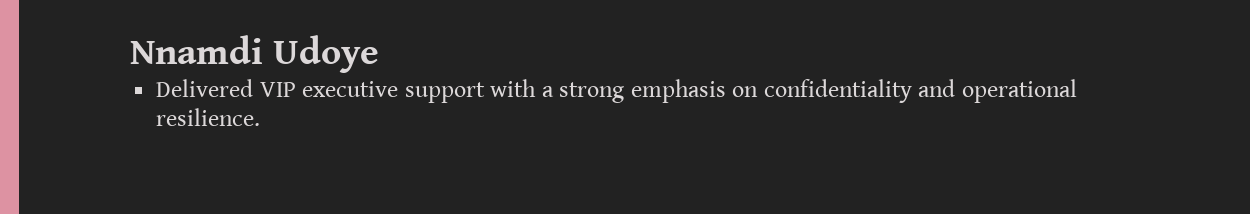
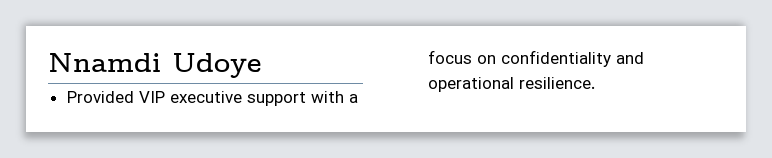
[156,79,254,97] Delivered -> [66,91,134,103] Provided
[559,79,726,103] strong emphasis -> [427,50,472,64] focus

